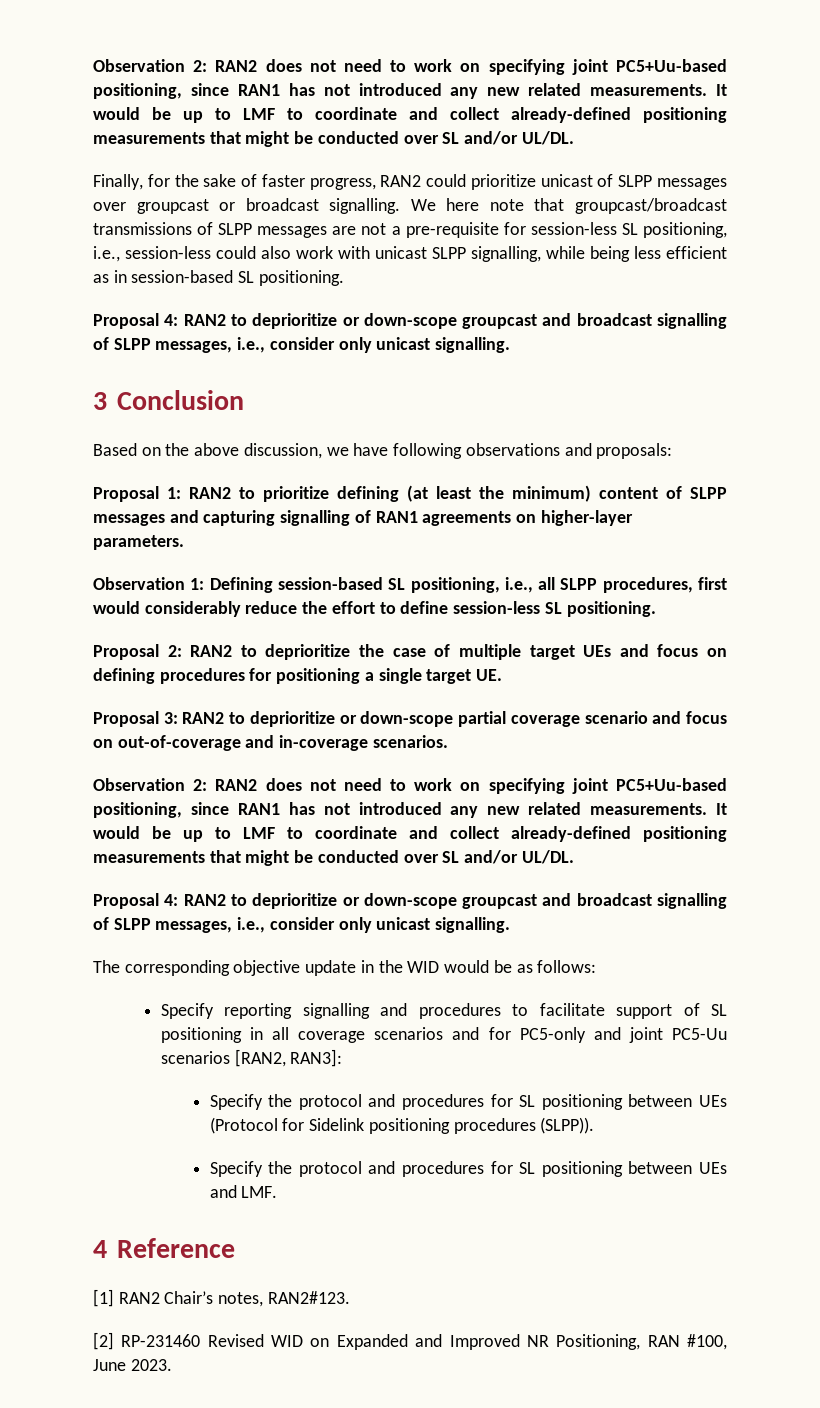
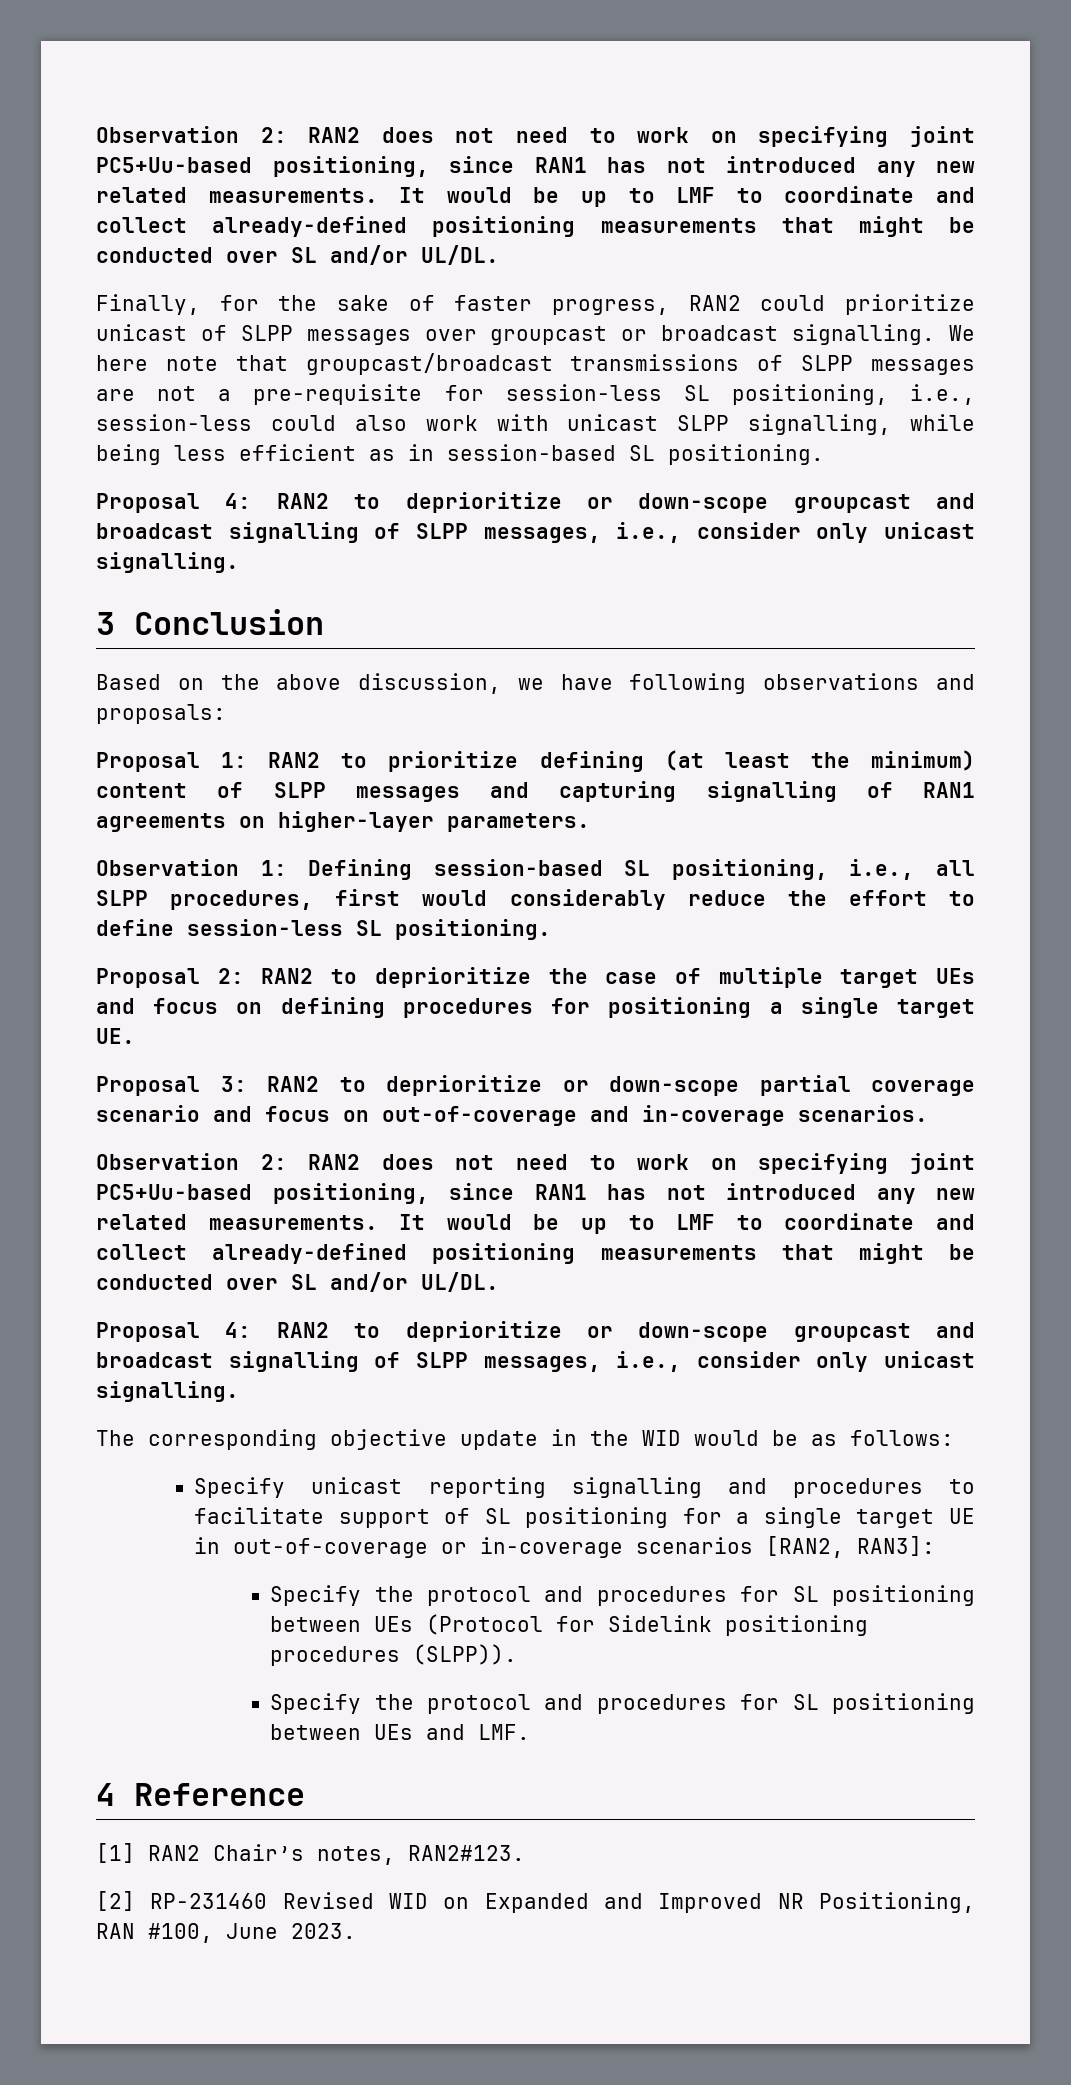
(214, 1011) none -> [311,1477,403,1494] unicast
[250,1027,727,1043] in all coverage scenarios and for PC5-only and joint PC5-Uu -> [682,1507,975,1528] [194,1537,624,1558] for a single target UE in out-of-coverage or in-coverage

